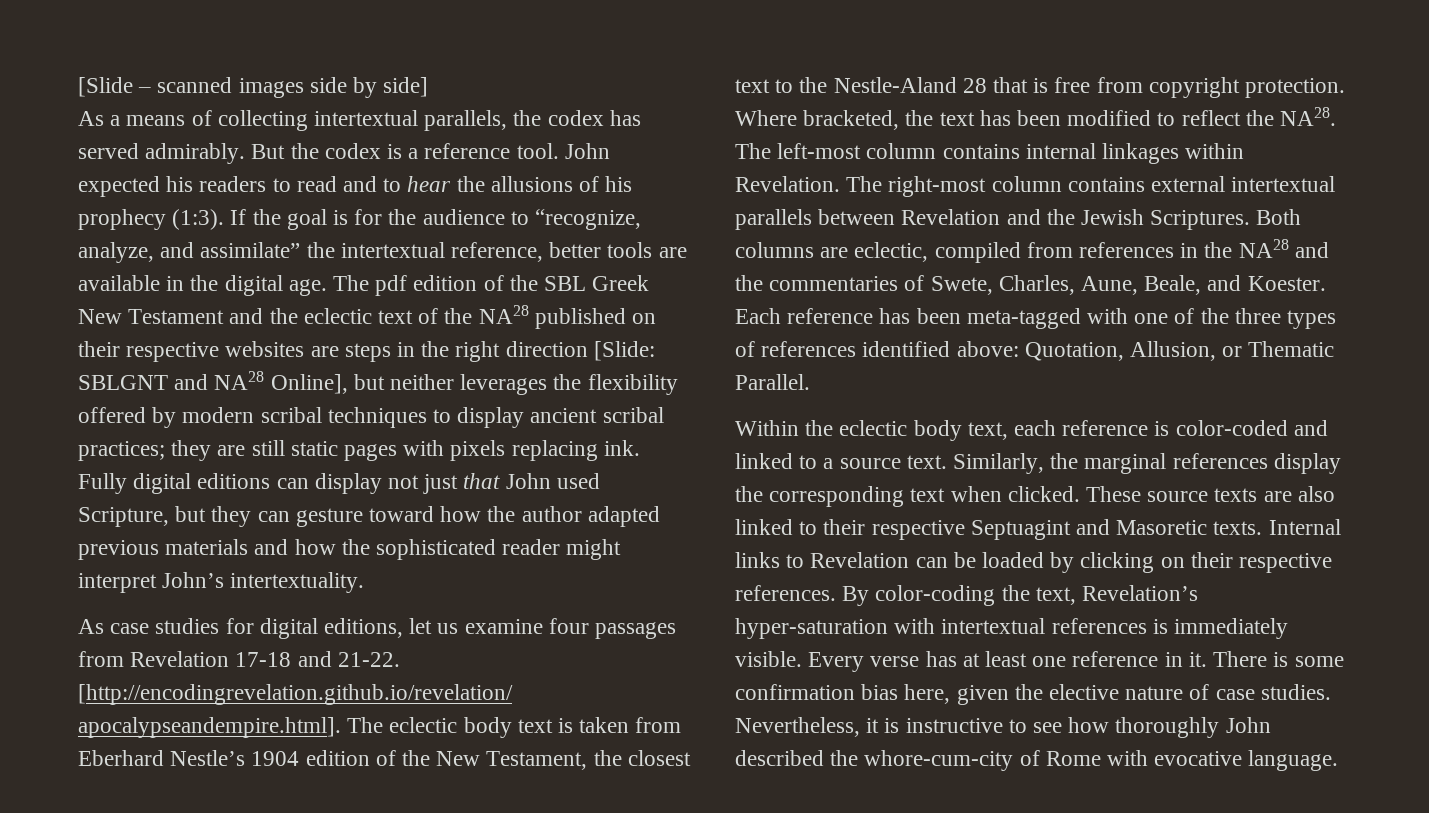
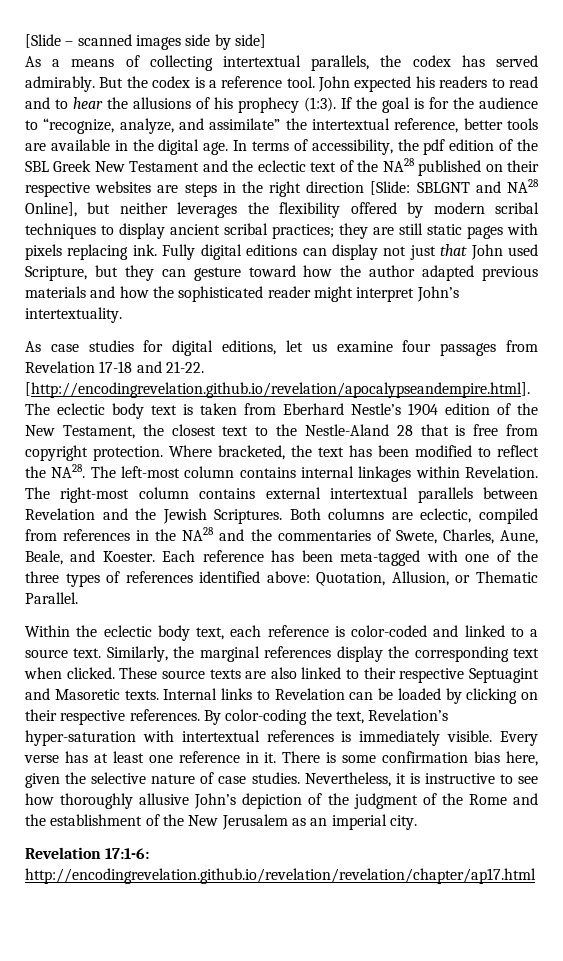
[333,275,370,291] The -> [233,139,419,155] In terms of accessibility, the
[1049,684,1120,700] elective -> [91,772,147,784] selective
[1225,717,1271,733] [735,750,1339,771] John described the whore-cum-city of Rome with evocative language. -> [139,793,538,809] [25,814,417,830] [25,847,150,859] [25,868,536,884] allusive John’s depiction of the judgment of the Rome and the establishment of the New Jerusalem as an imperial city. // Revelation 17:1-6: http://encodingrevelation.github.io/revelation/revelation/chapter/ap17.html

